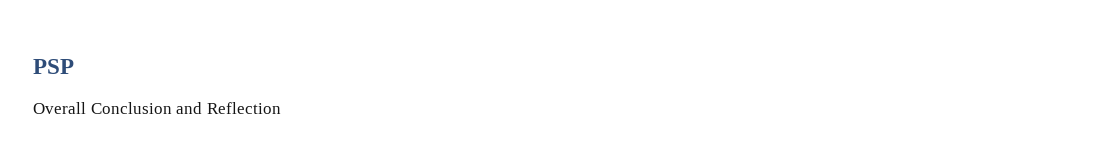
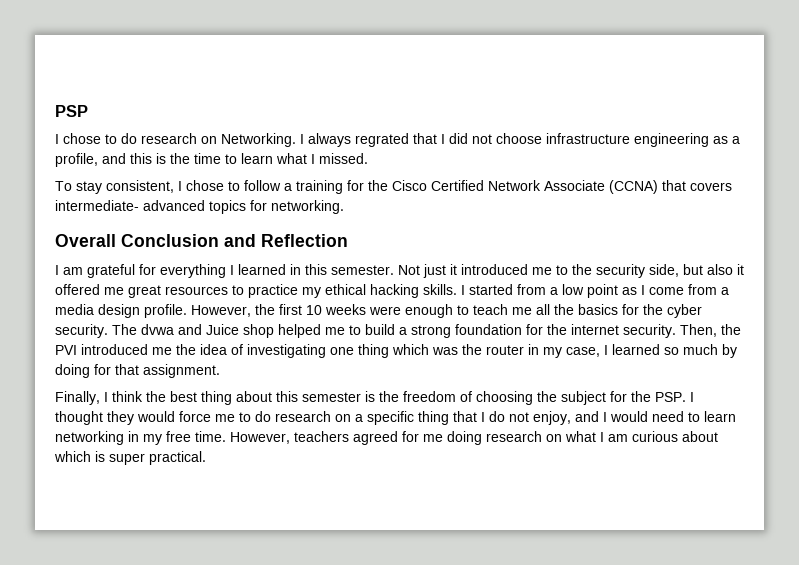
[33,102,281,114] Overall Conclusion and Reflection -> [55,133,740,147] [55,153,368,167] [55,180,732,194] [55,200,344,214] [55,234,348,247] [55,264,744,278] [55,284,729,298] [55,304,702,318] [55,324,741,338] [55,344,737,358] [55,364,220,378] [55,391,694,405] [55,411,736,425] [55,431,718,445] [54,451,206,465] I chose to do research on Networking. I always regrated that I did not choose infrastructure engineering as a profile, and this is the time to learn what I missed. // To stay consistent, I chose to follow a training for the Cisco Certified Network Associate (CCNA) that covers intermediate- advanced topics for networking. // Overall Conclusion and Reflection // I am grateful for everything I learned in this semester. Not just it introduced me to the security side, but also it offered me great resources to practice my ethical hacking skills. I started from a low point as I come from a media design profile. However, the first 10 weeks were enough to teach me all the basics for the cyber security. The dvwa and Juice shop helped me to build a strong foundation for the internet security. Then, the PVI introduced me the idea of investigating one thing which was the router in my case, I learned so much by doing for that assignment. // Finally, I think the best thing about this semester is the freedom of choosing the subject for the PSP. I thought they would force me to do research on a specific thing that I do not enjoy, and I would need to learn networking in my free time. However, teachers agreed for me doing research on what I am curious about which is super practical.

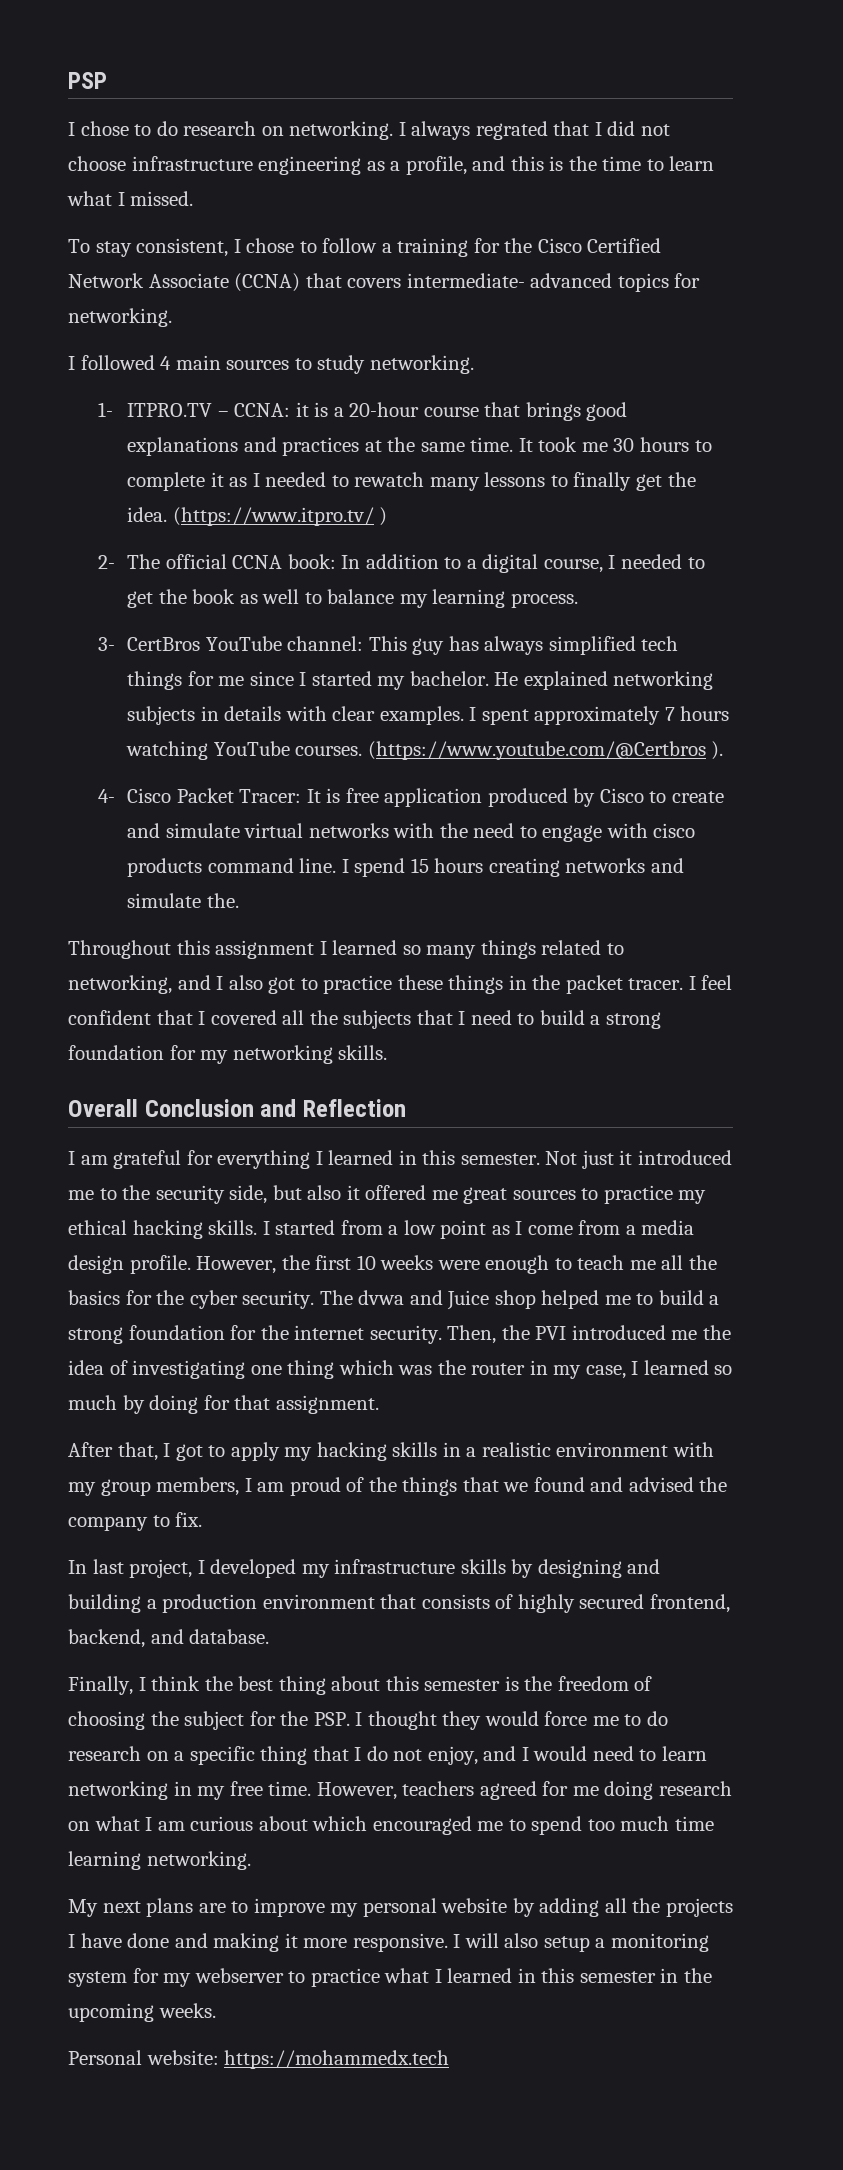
[221,133,296,147] Networking. -> [289,121,394,140] networking.
(344, 207) none -> [68,355,474,374] [97,402,628,421] [127,437,712,456] [127,472,696,491] [127,507,388,526] [97,554,705,573] [127,589,578,608] [97,636,679,655] [127,671,714,690] [127,706,730,725] [126,741,724,760] [97,788,725,807] [127,823,696,842] [127,858,684,877] [127,893,239,908] [68,940,624,959] [68,975,733,994] [68,1010,661,1029] [68,1045,388,1064] // I followed 4 main sources to study networking. // 1- ITPRO.TV – CCNA: it is a 20-hour course that brings good explanations and practices at the same time. It took me 30 hours to complete it as I needed to rewatch many lessons to finally get the idea. (https://www.itpro.tv/ ) // 2- The official CCNA book: In addition to a digital course, I needed to get the book as well to balance my learning process. // 3- CertBros YouTube channel: This guy has always simplified tech things for me since I started my bachelor. He explained networking subjects in details with clear examples. I spent approximately 7 hours watching YouTube courses. (https://www.youtube.com/@Certbros ). // 4- Cisco Packet Tracer: It is free application produced by Cisco to create and simulate virtual networks with the need to engage with cisco products command line. I spend 15 hours creating networks and simulate the. // Throughout this assignment I learned so many things related to networking, and I also got to practice these things in the packet tracer. I feel confident that I covered all the subjects that I need to build a strong foundation for my networking skills.
[165,286,228,295] resources -> [512,1190,576,1200] sources
(220, 371) none -> [68,1442,714,1461] [68,1477,728,1496] [68,1512,203,1531] [68,1559,661,1578] [68,1594,730,1613] [68,1629,270,1648] // After that, I got to apply my hacking skills in a realistic environment with my group members, I am proud of the things that we found and advised the company to fix. // In last project, I developed my infrastructure skills by designing and building a production environment that consists of highly secured frontend, backend, and database.
[95,451,206,465] is super practical. -> [372,1816,714,1835] [68,1851,251,1870] [68,1898,733,1917] [68,1933,709,1952] [68,1968,712,1987] [68,2003,216,2022] [68,2050,450,2069] encouraged me to spend too much time learning networking. // My next plans are to improve my personal website by adding all the projects I have done and making it more responsive. I will also setup a monitoring system for my webserver to practice what I learned in this semester in the upcoming weeks. // Personal website: https://mohammedx.tech

